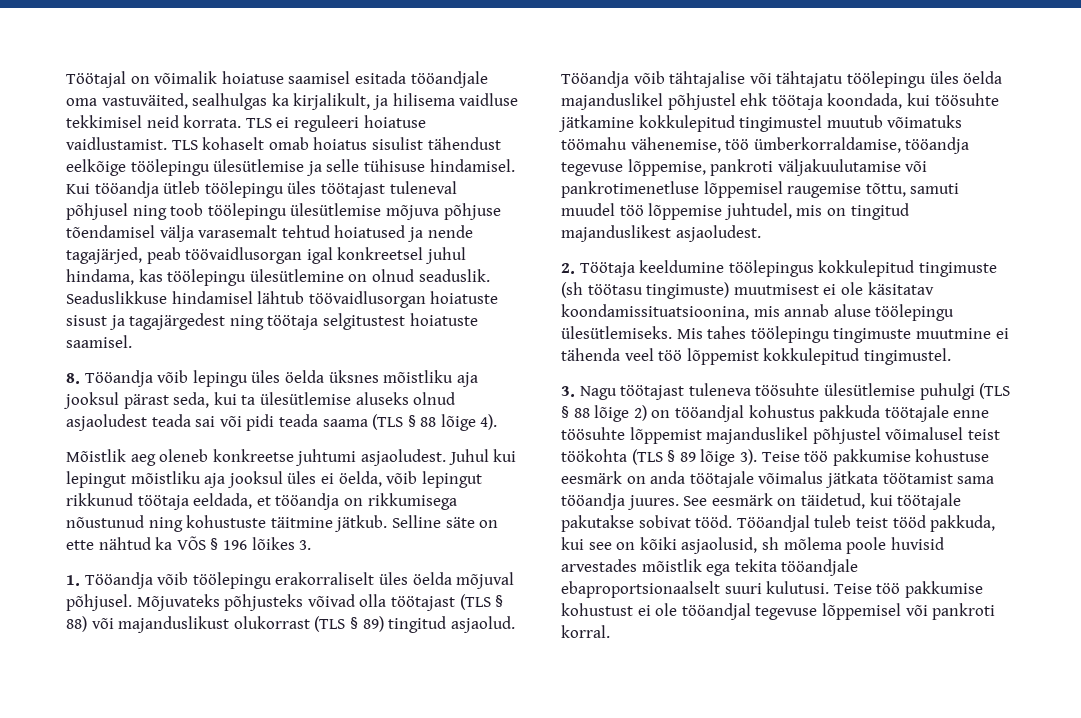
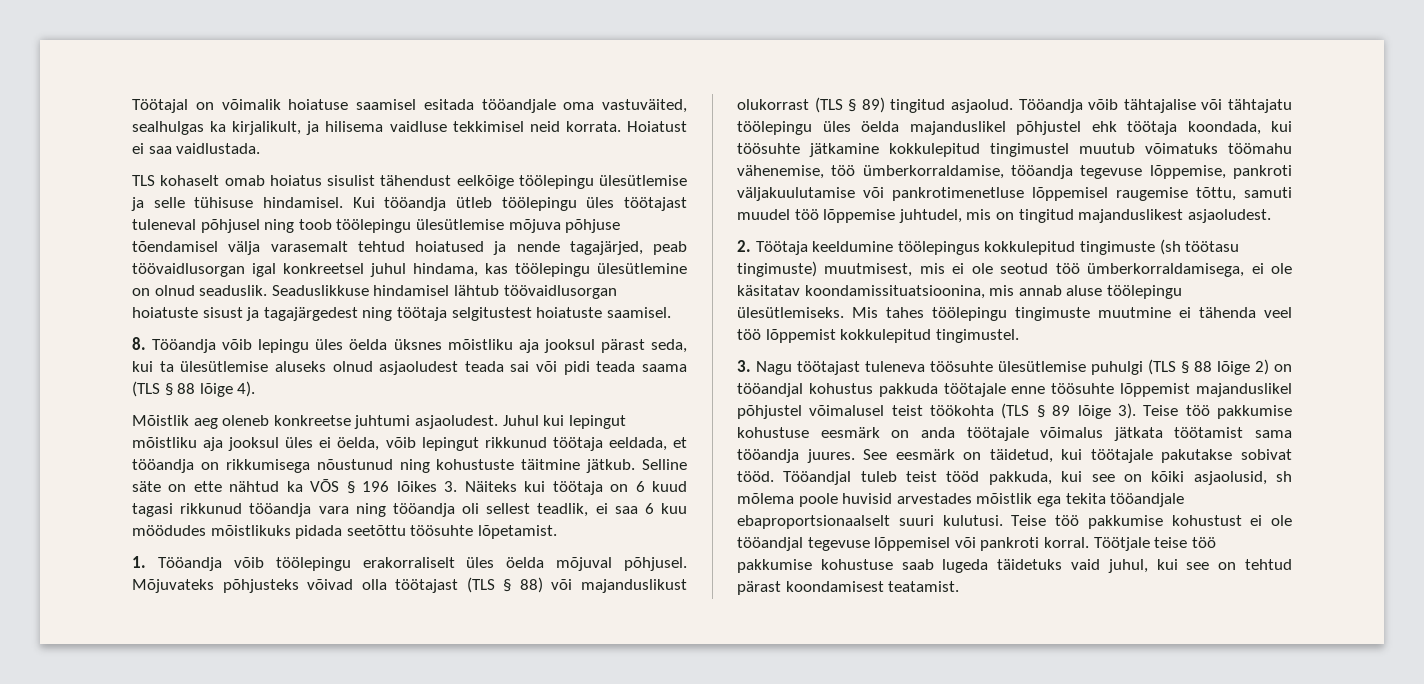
[245,115,426,132] [66,137,167,150] TLS ei reguleeri hoiatuse vaidlustamist. -> [626,121,687,132] [132,143,261,154] Hoiatust ei saa vaidlustada. //
(312, 545) none -> [464,481,687,495] [132,503,687,517] [132,525,557,539] Näiteks kui töötaja on 6 kuud tagasi rikkunud tööandja vara ning tööandja oli sellest teadlik, ei saa 6 kuu möödudes mõistlikuks pidada seetõttu töösuhte lõpetamist.
[733,284,819,295] muutmisest -> [824,263,1245,277] muutmisest, mis ei ole seotud töö ümberkorraldamisega,
(610, 631) none -> [1093,537,1216,551] [737,559,1292,573] [737,581,960,595] Töötjale teise töö pakkumise kohustuse saab lugeda täidetuks vaid juhul, kui see on tehtud pärast koondamisest teatamist.

